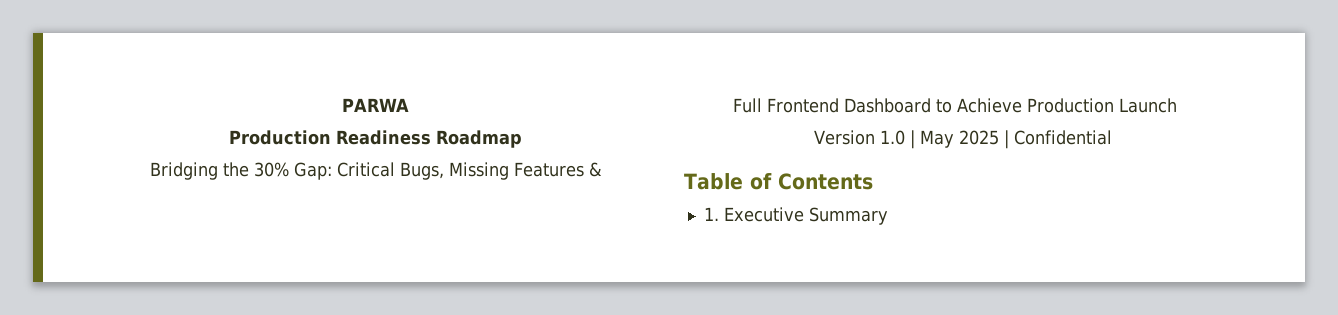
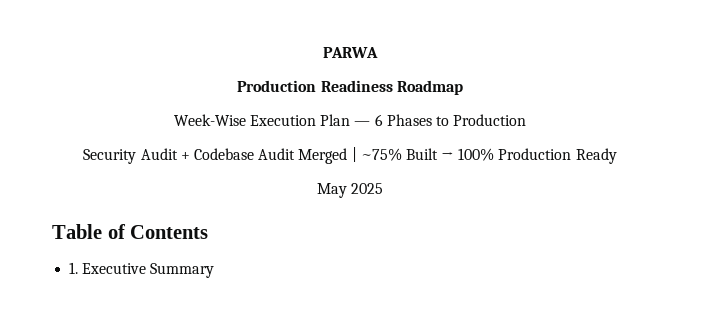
[149,162,602,180] [732,98,1177,113] [813,130,915,149] Bridging the 30% Gap: Critical Bugs, Missing Features & // Full Frontend Dashboard to Achieve Production Launch // Version 1.0 | -> [173,114,527,126] [83,147,617,164] Week-Wise Execution Plan — 6 Phases to Production // Security Audit + Codebase Audit Merged | ~75% Built → 100% Production Ready //
[1003,130,1112,149] | Confidential -> (384, 188) none

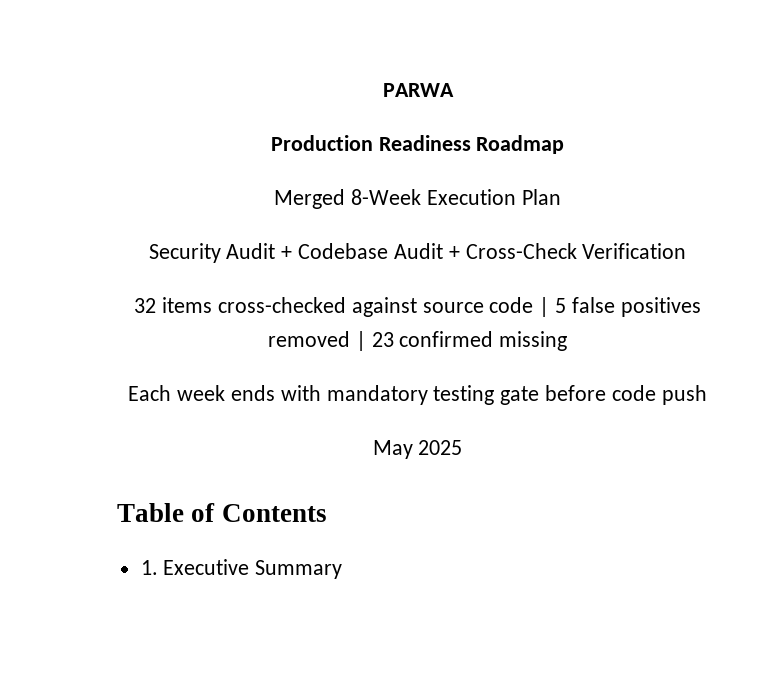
[173,114,246,126] Week-Wise -> [274,189,422,209] Merged 8-Week
[354,114,527,126] — 6 Phases to Production -> (561, 197) none
[298,147,617,164] Merged | ~75% Built → 100% Production Ready -> [448,243,687,259] [134,297,701,317] [267,331,568,351] [128,385,707,405] + Cross-Check Verification // 32 items cross-checked against source code | 5 false positives removed | 23 confirmed missing // Each week ends with mandatory testing gate before code push

